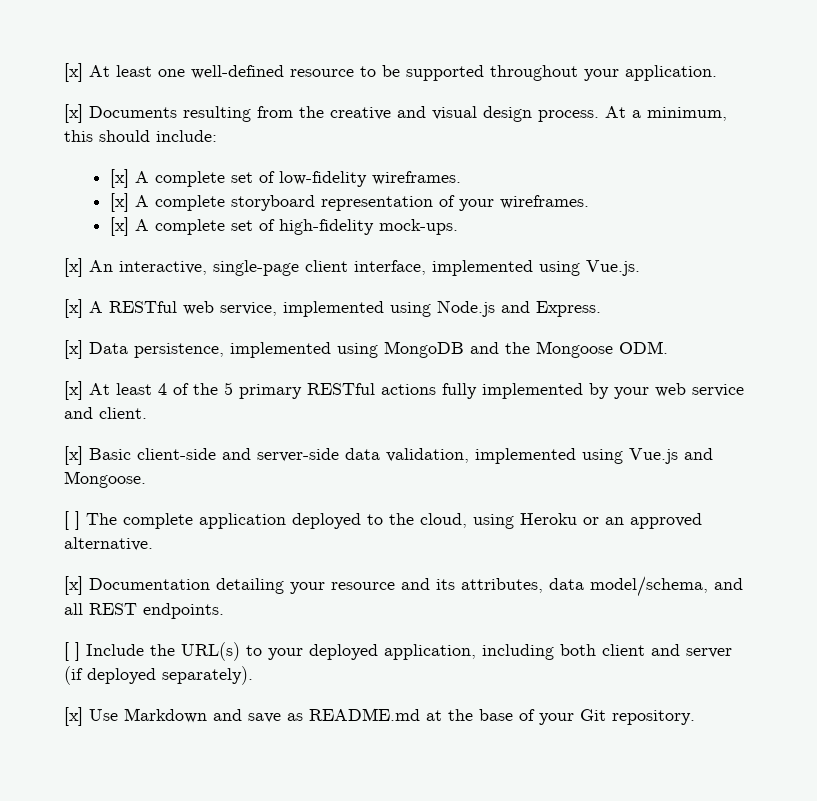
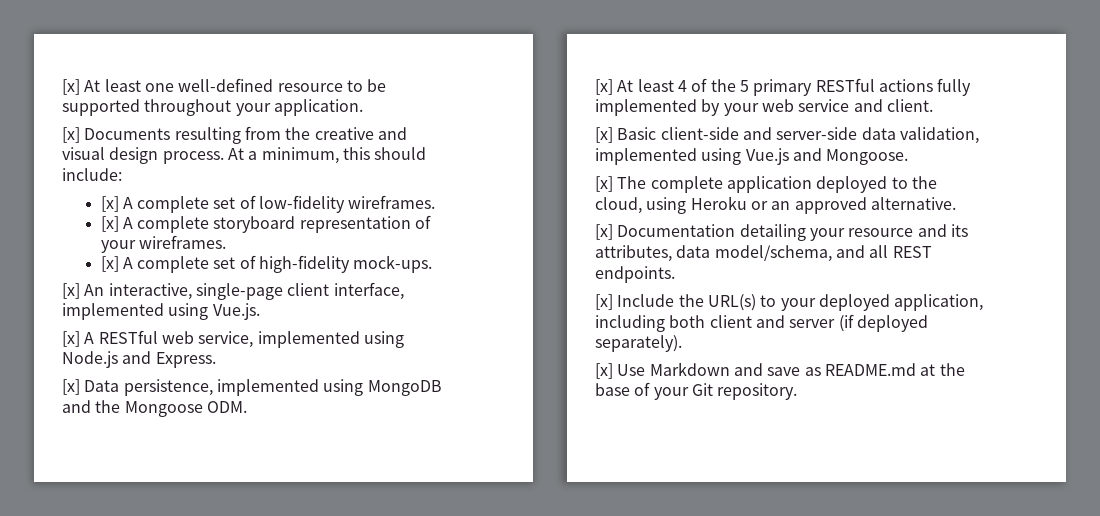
[64,511,80,530] [ ] -> [595,176,613,192] [x]
[64,642,80,661] [ ] -> [595,294,613,310] [x]

